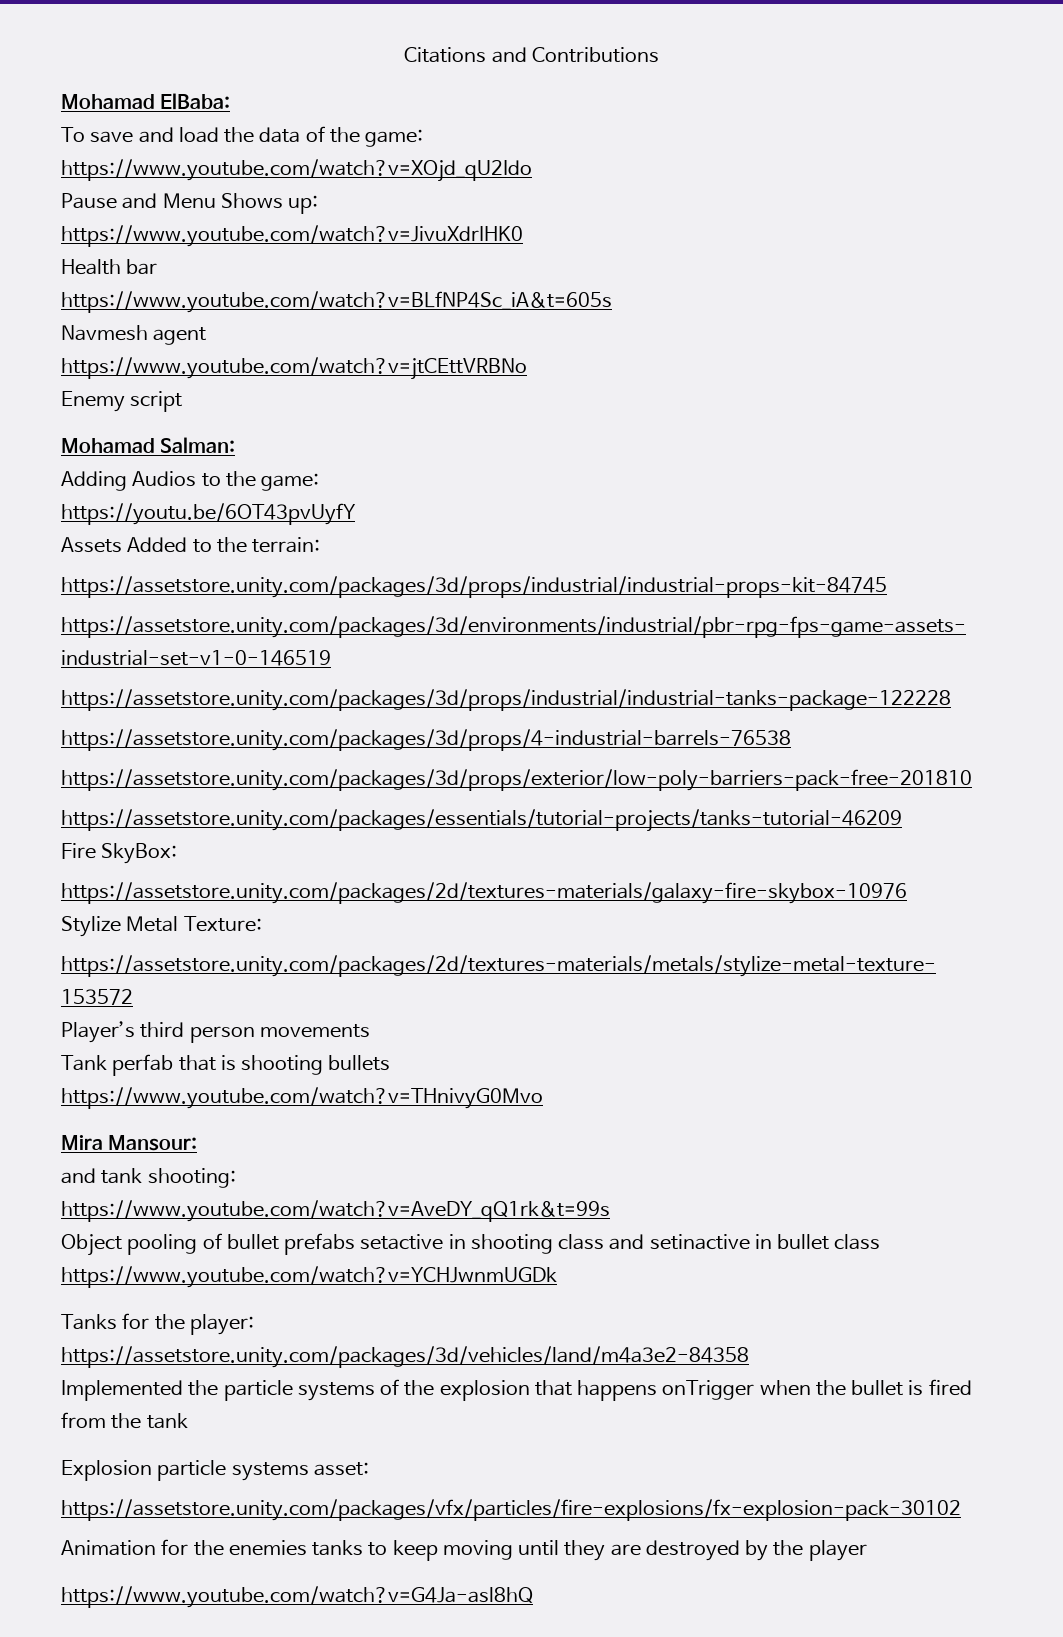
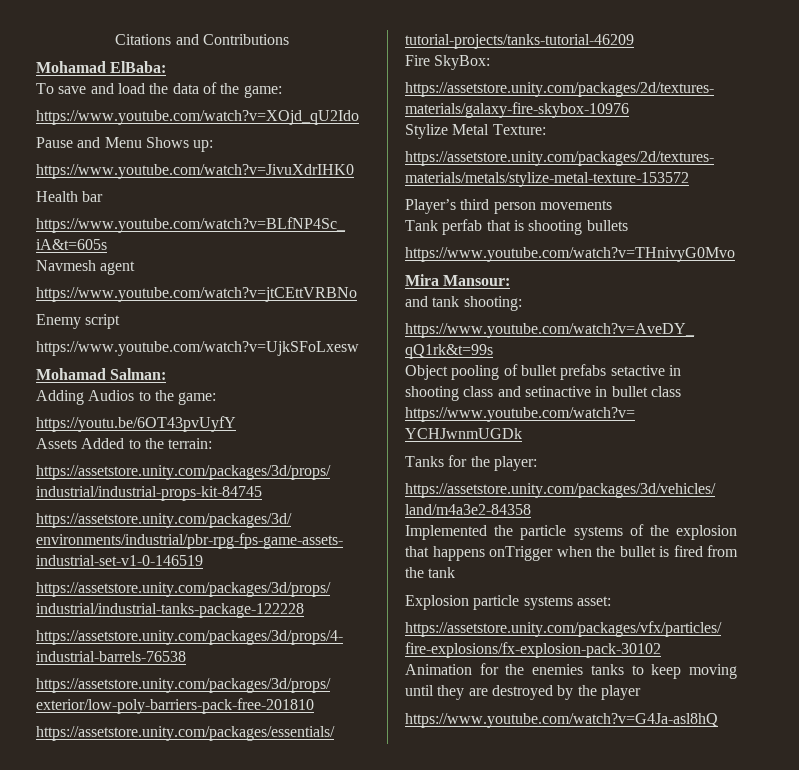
(183, 401) none -> [36,341,359,356] // https://www.youtube.com/watch?v=UjkSFoLxesw

